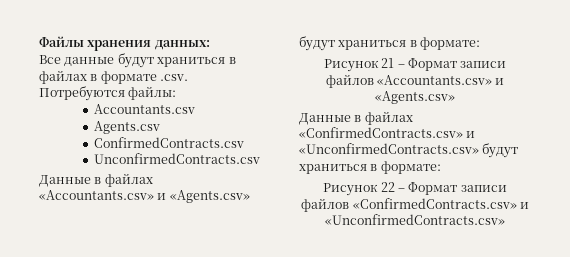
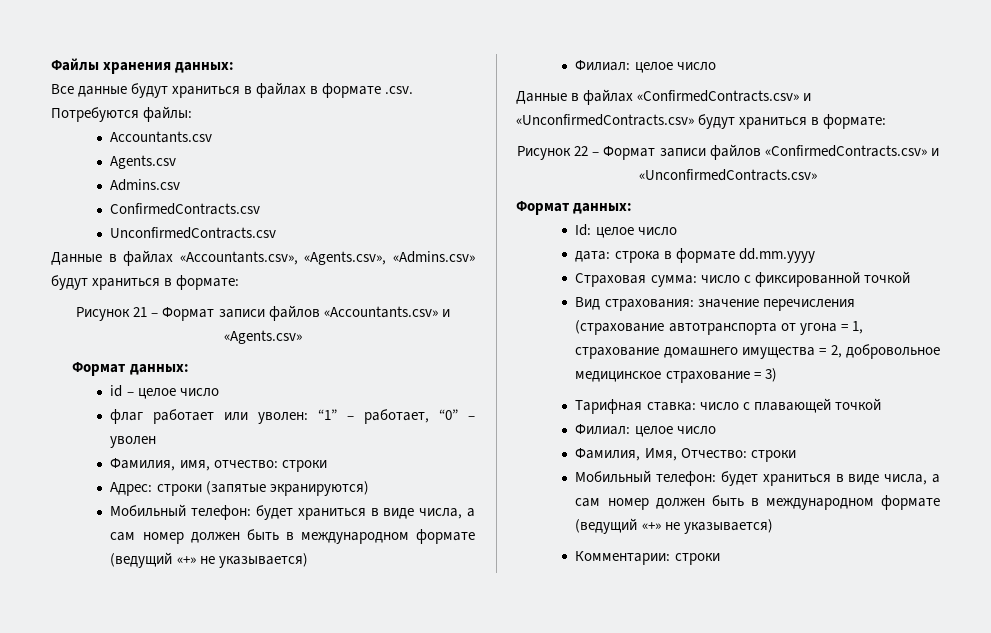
(160, 127) none -> [110,179,181,191] // Admins.csv
[39,190,250,203] «Accountants.csv» и «Agents.csv» -> [179,251,475,265] «Accountants.csv», «Agents.csv», «Admins.csv»
(455, 97) none -> [72,362,189,376] [110,385,219,399] [110,409,476,424] [110,436,157,448] [110,458,327,472] [110,481,369,496] [110,504,476,520] [110,529,475,544] [110,552,308,568] [575,60,716,73] // Формат данных: // id – целое число // флаг работает или уволен: “1” – работает, “0” – уволен // Фамилия, имя, отчество: строки // Адрес: строки (запятые экранируются) // Мобильный телефон: будет храниться в виде числа, а сам номер должен быть в международном формате (ведущий «+» не указывается) // Филиал: целое число
(505, 219) none -> [516,201,633,215] [575,224,677,238] [575,248,815,263] [575,271,910,287] [575,297,855,311] [575,320,863,335] [575,344,940,359] [575,368,777,383] [575,398,881,414] [575,424,716,437] [575,448,796,462] [575,470,940,486] [575,495,940,510] [575,518,773,534] [575,551,720,565] // Формат данных: // Id: целое число // дата: строка в формате dd.mm.yyyy // Страховая сумма: число с фиксированной точкой // Вид страхования: значение перечисления (страхование автотранспорта от угона = 1, страхование домашнего имущества = 2, добровольное медицинское страхование = 3) // Тарифная ставка: число с плавающей точкой // Филиал: целое число // Фамилия, Имя, Отчество: строки // Мобильный телефон: будет храниться в виде числа, а сам номер должен быть в международном формате (ведущий «+» не указывается) // Комментарии: строки

